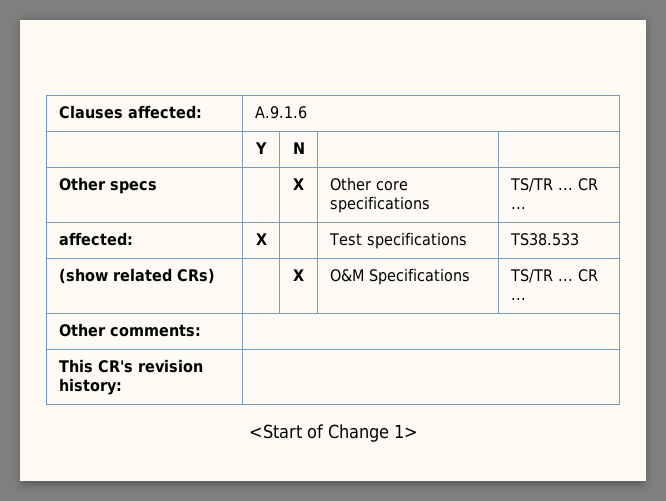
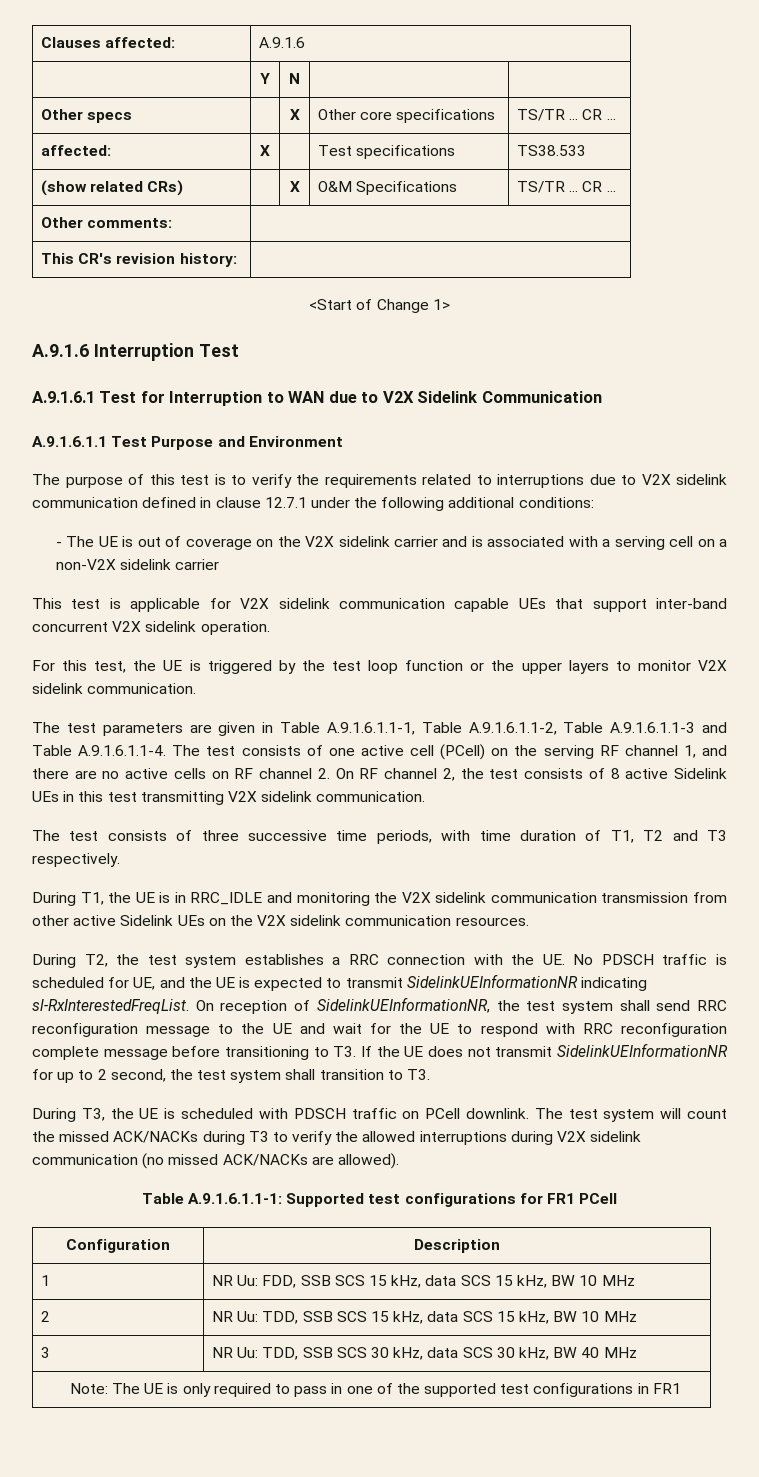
(418, 431) none -> [32,343,239,361] [32,391,602,406] [32,436,343,450] [32,474,727,488] [32,497,594,511] [55,536,727,550] [55,559,220,570] [32,598,727,612] [32,621,270,635] [32,660,727,674] [32,683,197,694] [32,722,728,736] [32,744,727,760] [32,768,727,781] [32,791,426,805] [32,830,727,844] [32,853,120,867] [32,892,727,906] [32,915,529,926] [32,954,727,968] [32,974,648,991] [32,997,728,1014] [32,1023,728,1037] [32,1043,729,1060] [32,1069,431,1083] [32,1108,727,1122] [32,1131,642,1145] [32,1153,399,1169] [141,1193,618,1207] [66,1239,170,1253] [414,1239,500,1253] [41,1275,51,1286] [212,1275,635,1288] [41,1311,51,1322] [212,1311,637,1324] [41,1347,51,1358] [212,1347,637,1360] [69,1383,681,1397] // A.9.1.6 Interruption Test // A.9.1.6.1 Test for Interruption to WAN due to V2X Sidelink Communication // A.9.1.6.1.1 Test Purpose and Environment // The purpose of this test is to verify the requirements related to interruptions due to V2X sidelink communication defined in clause 12.7.1 under the following additional conditions: // - The UE is out of coverage on the V2X sidelink carrier and is associated with a serving cell on a non-V2X sidelink carrier // This test is applicable for V2X sidelink communication capable UEs that support inter-band concurrent V2X sidelink operation. // For this test, the UE is triggered by the test loop function or the upper layers to monitor V2X sidelink communication. // The test parameters are given in Table A.9.1.6.1.1-1, Table A.9.1.6.1.1-2, Table A.9.1.6.1.1-3 and Table A.9.1.6.1.1-4. The test consists of one active cell (PCell) on the serving RF channel 1, and there are no active cells on RF channel 2. On RF channel 2, the test consists of 8 active Sidelink UEs in this test transmitting V2X sidelink communication. // The test consists of three successive time periods, with time duration of T1, T2 and T3 respectively. // During T1, the UE is in RRC_IDLE and monitoring the V2X sidelink communication transmission from other active Sidelink UEs on the V2X sidelink communication resources. // During T2, the test system establishes a RRC connection with the UE. No PDSCH traffic is scheduled for UE, and the UE is expected to transmit SidelinkUEInformationNR indicating sl-RxInterestedFreqList. On reception of SidelinkUEInformationNR, the test system shall send RRC reconfiguration message to the UE and wait for the UE to respond with RRC reconfiguration complete message before transitioning to T3. If the UE does not transmit SidelinkUEInformationNR for up to 2 second, the test system shall transition to T3. // During T3, the UE is scheduled with PDSCH traffic on PCell downlink. The test system will count the missed ACK/NACKs during T3 to verify the allowed interruptions during V2X sidelink communication (no missed ACK/NACKs are allowed). // Table A.9.1.6.1.1-1: Supported test configurations for FR1 PCell // Configuration | Description // 1 | NR Uu: FDD, SSB SCS 15 kHz, data SCS 15 kHz, BW 10 MHz // 2 | NR Uu: TDD, SSB SCS 15 kHz, data SCS 15 kHz, BW 10 MHz // 3 | NR Uu: TDD, SSB SCS 30 kHz, data SCS 30 kHz, BW 40 MHz // Note: The UE is only required to pass in one of the supported test configurations in FR1

